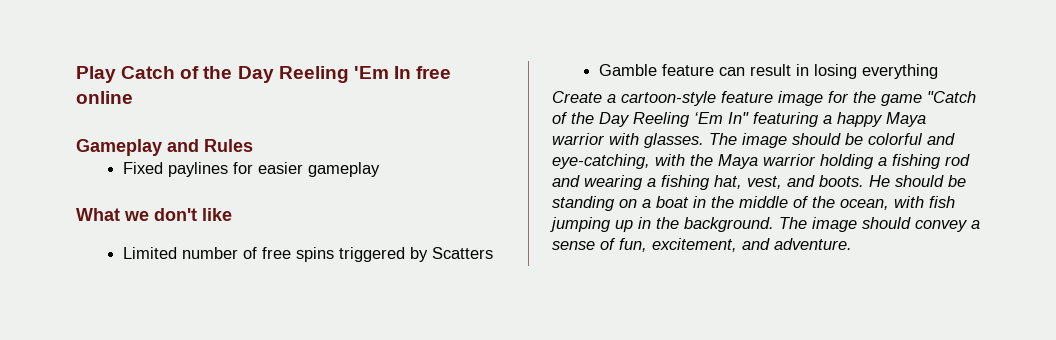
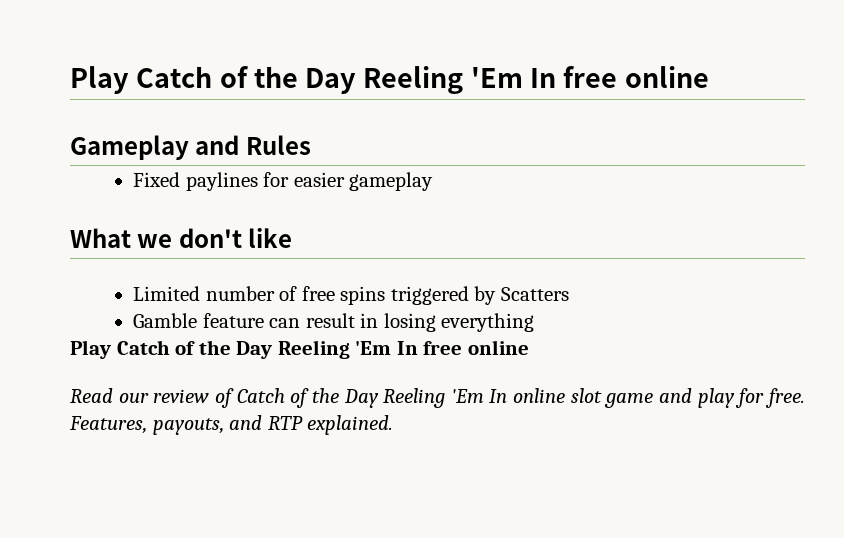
[552,91,976,106] [552,112,926,127] [552,133,955,148] [552,154,970,169] [552,175,966,190] [552,196,955,211] [550,217,980,232] [552,238,852,252] Create a cartoon-style feature image for the game "Catch of the Day Reeling ‘Em In" featuring a happy Maya warrior with glasses. The image should be colorful and eye-catching, with the Maya warrior holding a fishing rod and wearing a fishing hat, vest, and boots. He should be standing on a boat in the middle of the ocean, with fish jumping up in the background. The image should convey a sense of fun, excitement, and adventure. -> [70,340,529,359] [70,388,805,408] [69,415,394,435] Play Catch of the Day Reeling 'Em In free online // Read our review of Catch of the Day Reeling 'Em In online slot game and play for free. Features, payouts, and RTP explained.

